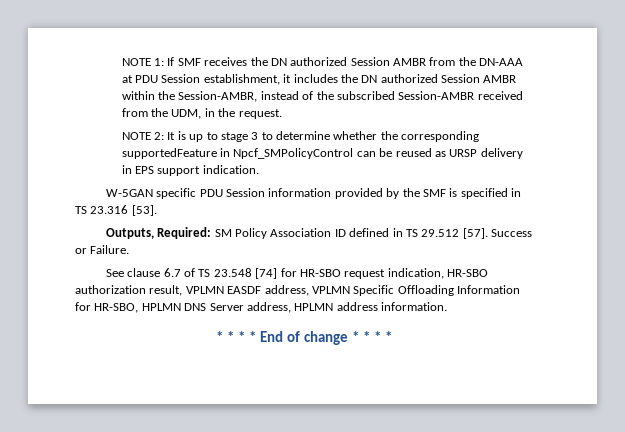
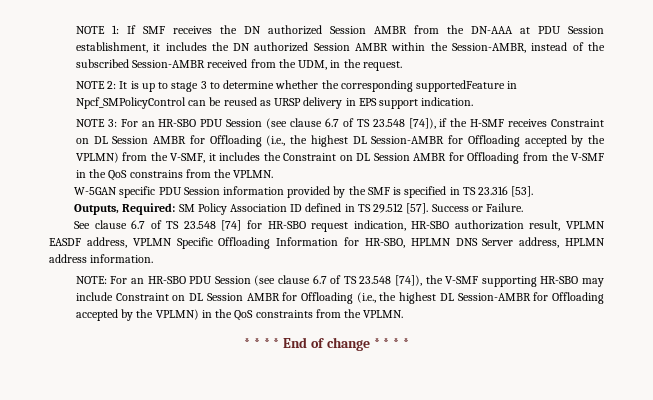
(259, 169) none -> [75,118,604,129] [75,135,605,147] [75,152,604,164] [75,169,274,181] // NOTE 3: For an HR-SBO PDU Session (see clause 6.7 of TS 23.548 [74]), if the H-SMF receives Constraint on DL Session AMBR for Offloading (i.e., the highest DL Session-AMBR for Offloading accepted by the VPLMN) from the V-SMF, it includes the Constraint on DL Session AMBR for Offloading from the V-SMF in the QoS constrains from the VPLMN.
(447, 306) none -> [75,275,604,287] [75,292,604,304] [75,309,404,321] // NOTE: For an HR-SBO PDU Session (see clause 6.7 of TS 23.548 [74]), the V-SMF supporting HR-SBO may include Constraint on DL Session AMBR for Offloading (i.e., the highest DL Session-AMBR for Offloading accepted by the VPLMN) in the QoS constraints from the VPLMN.

